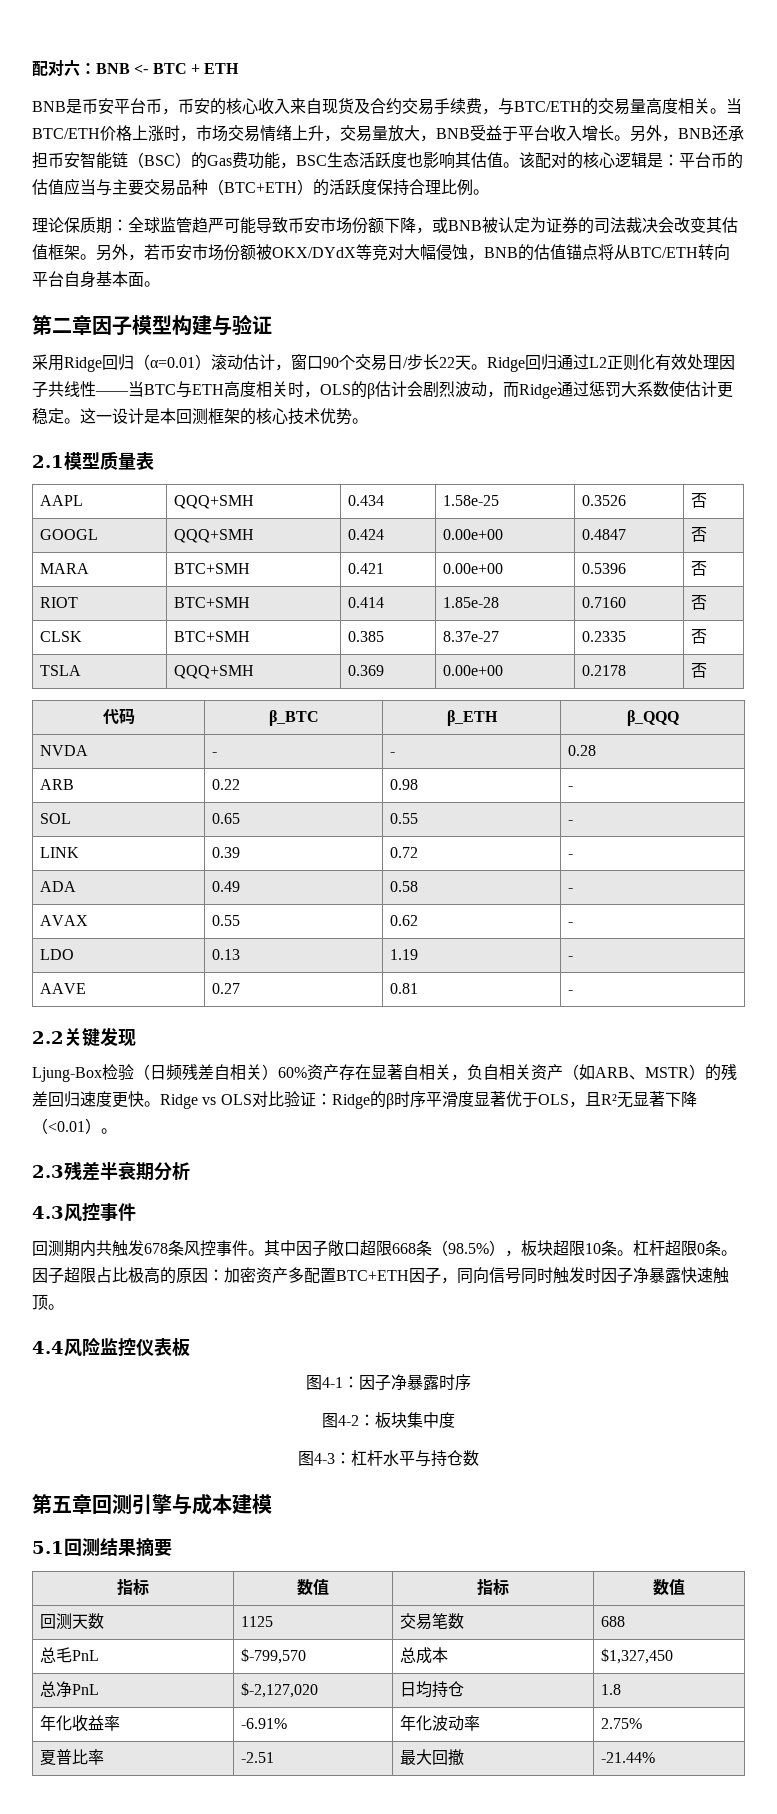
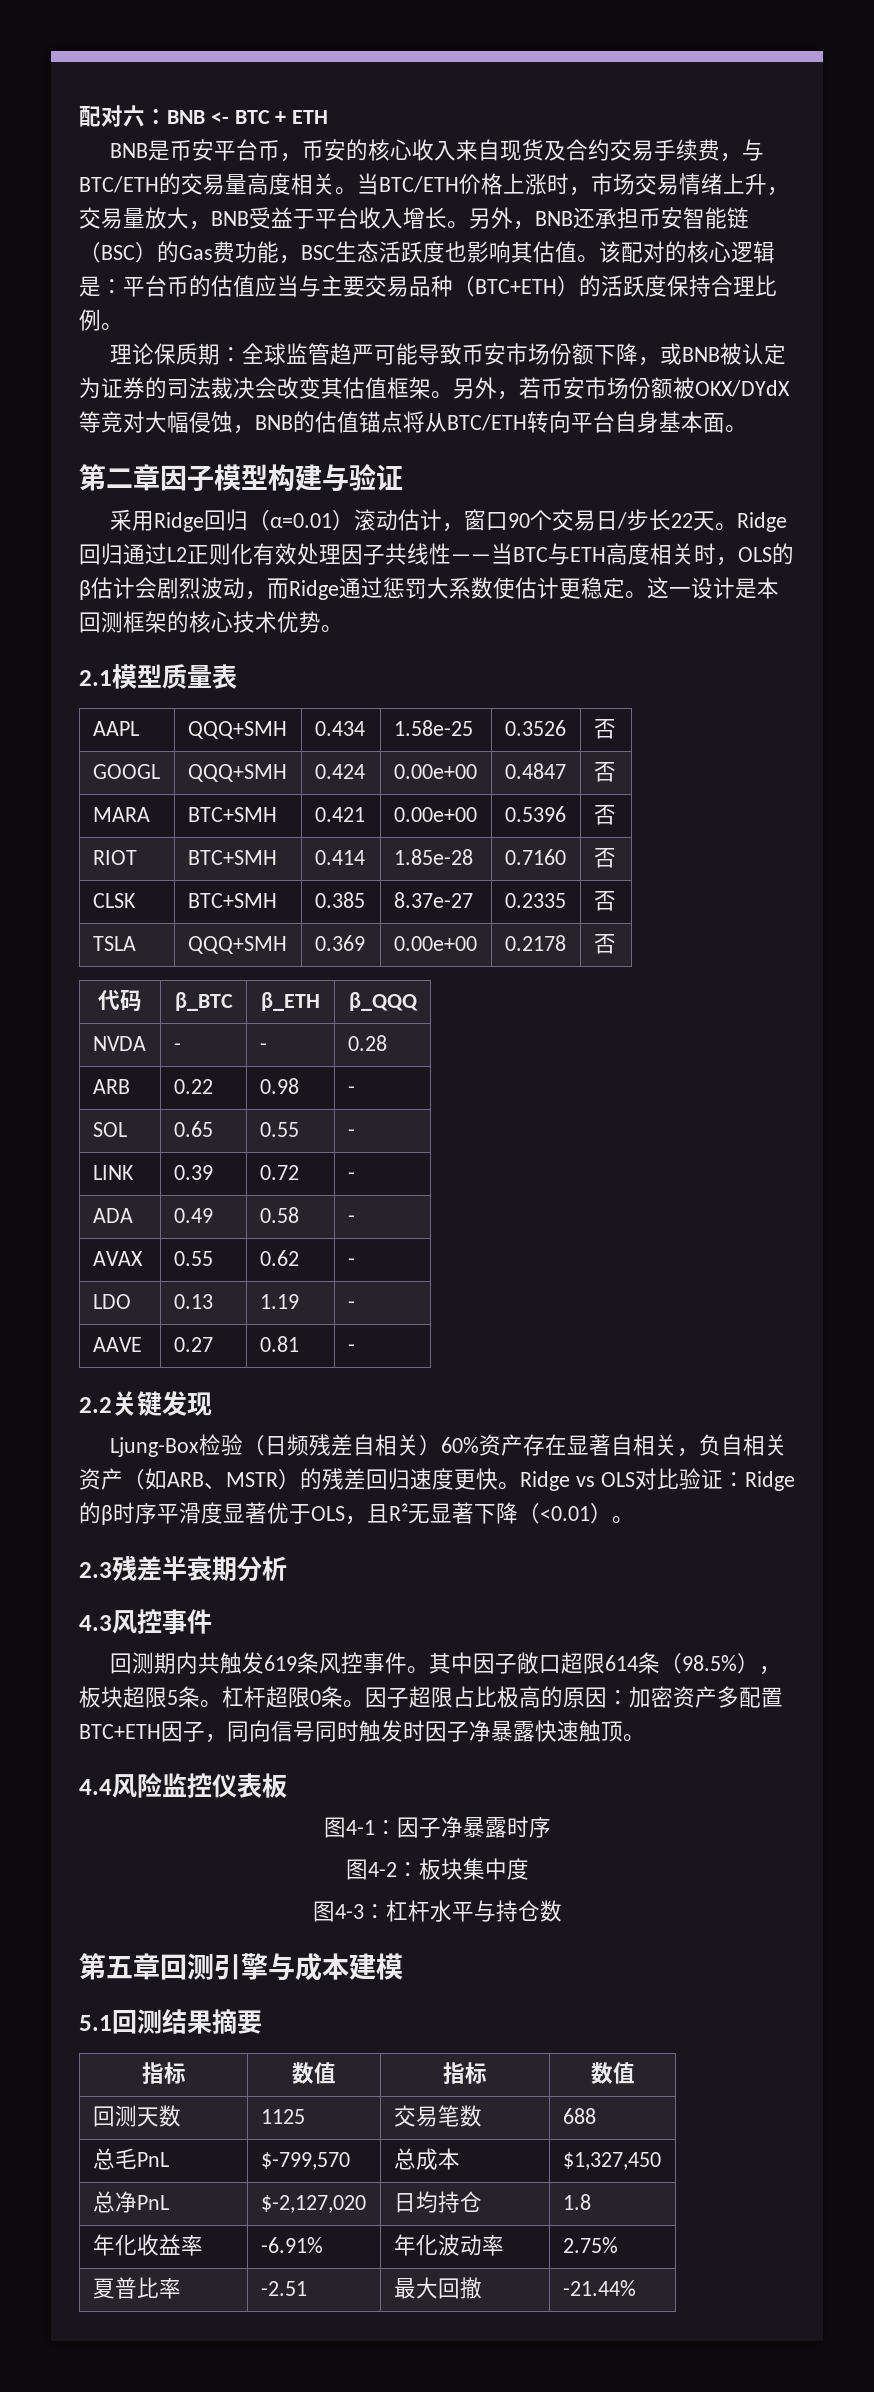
[144,1243,168,1254] 678 -> [264,1655,298,1671] 619
[392,1243,416,1254] 668 -> [605,1655,639,1671] 614
[585,1243,601,1254] 10 -> [167,1690,178,1705] 5

